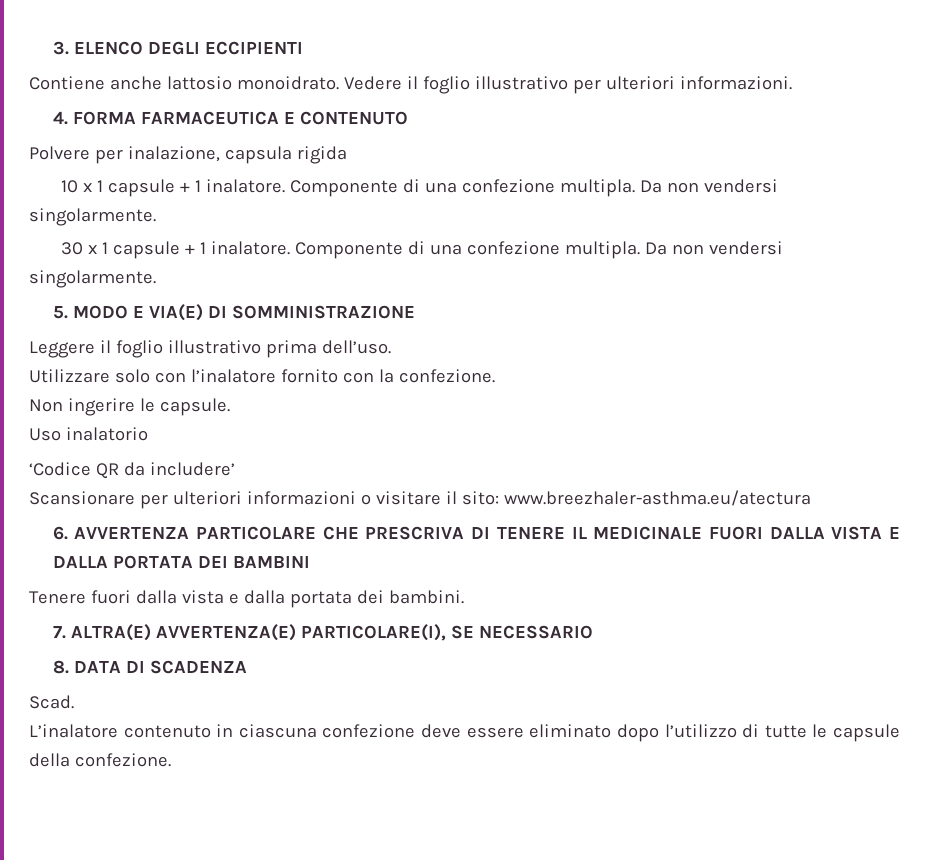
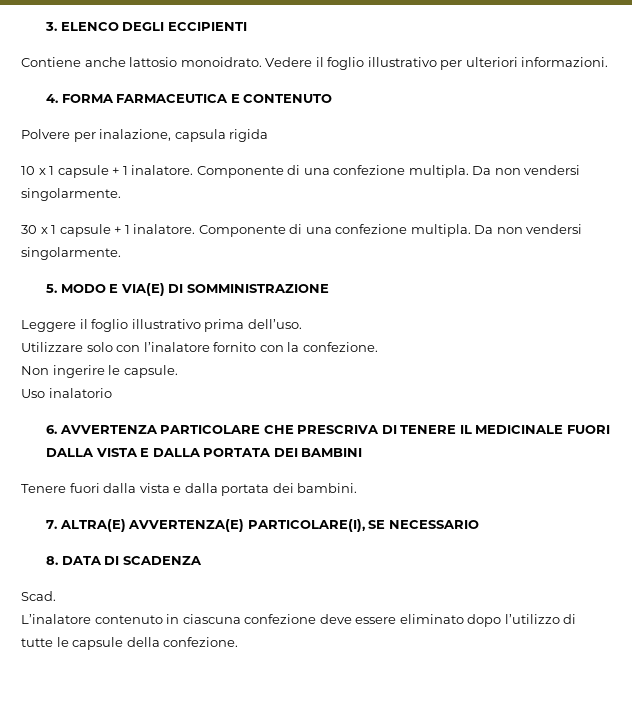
[29,462,235,479] [29,490,811,509] // ‘Codice QR da includere’ // Scansionare per ulteriori informazioni o visitare il sito: www.breezhaler-asthma.eu/atectura -> (112, 393) none

